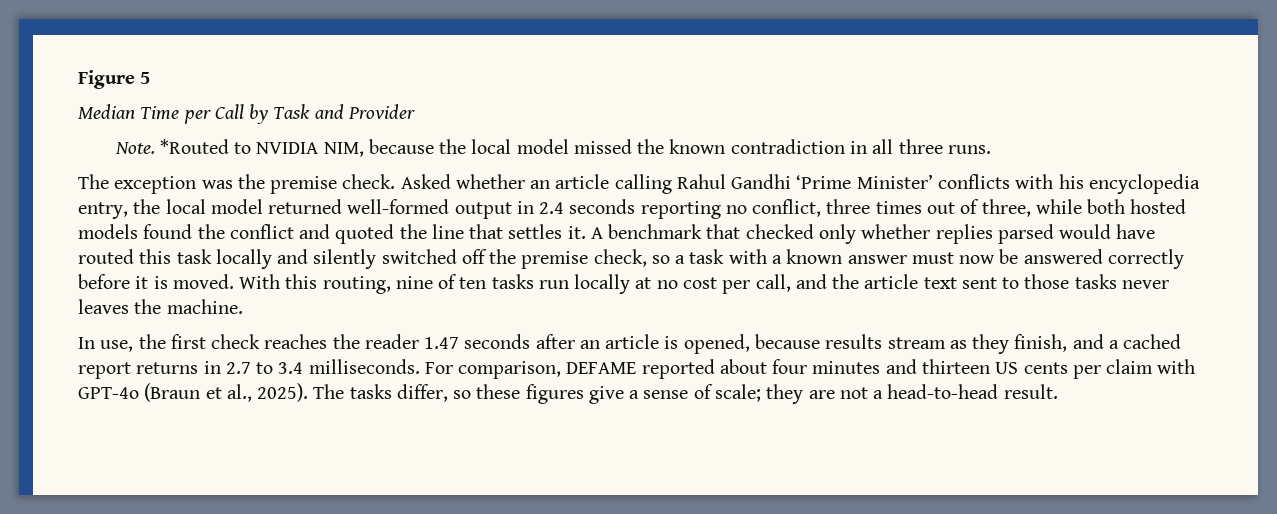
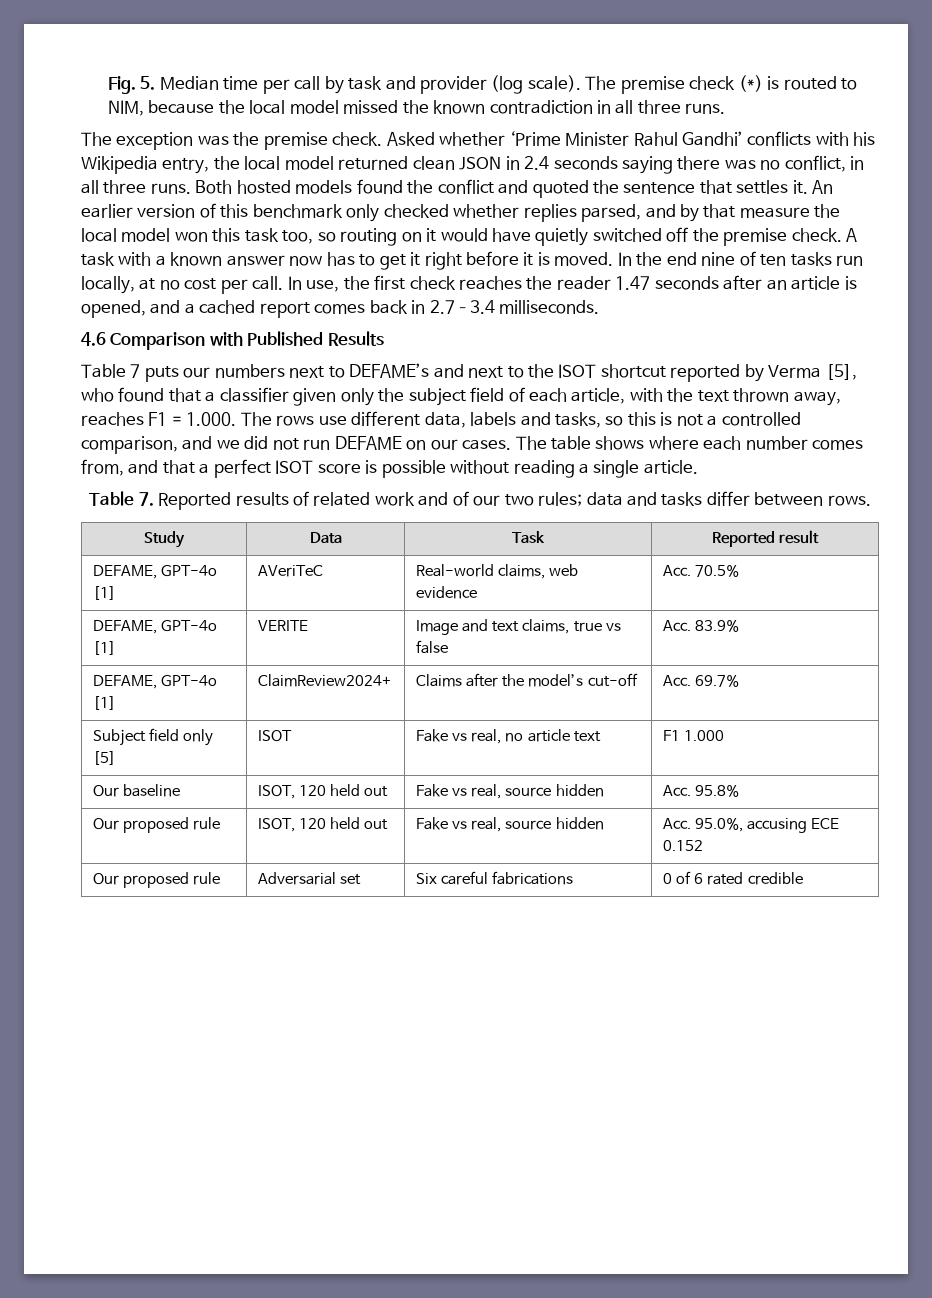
[78,70,151,89] [78,104,415,124] [114,139,319,154] Figure 5 // Median Time per Call by Task and Provider // Note. *Routed to NVIDIA -> [107,75,858,94] Fig. 5. Median time per call by task and provider (log scale). The premise check (*) is routed to
[530,174,933,194] an article calling Rahul Gandhi ‘Prime Minister’ -> [509,131,744,146] ‘Prime Minister Rahul Gandhi’
[1088,174,1200,194] encyclopedia -> [81,156,158,174] Wikipedia
[347,199,512,219] well-formed output -> [412,156,502,170] clean JSON
[640,199,1126,219] reporting no conflict, three times out of three, while both -> [621,155,865,174] [81,180,233,194] saying there was no conflict, in all three runs. Both
[431,224,464,239] line -> [623,182,696,194] sentence
[590,224,1156,244] [78,249,377,269] A benchmark that checked only whether replies parsed would have routed this task locally and silently -> [812,180,834,194] [81,203,841,222] [81,228,589,246] An earlier version of this benchmark only checked whether replies parsed, and by that measure the local model won this task too, so routing on it would have quietly
[593,249,686,267] check, so a -> [791,228,858,242] check. A
[911,249,1184,269] must now be answered correctly -> [289,252,462,270] now has to get it right
[239,274,391,294] With this routing, -> [617,252,697,266] In the end
[574,274,631,294] locally -> [81,276,135,294] locally,
[755,274,1169,292] [78,299,243,314] call, and the article text sent to those tasks never leaves the machine. // -> [252,276,284,290] call.
[754,334,1182,354] [78,359,1196,379] [78,383,1058,404] because results stream as they finish, and a cached report returns in 2.7 to 3.4 milliseconds. For comparison, DEFAME reported about four minutes and thirteen US cents per claim with GPT-4o (Braun et al., 2025). The tasks differ, so these figures give a sense of scale; they are not a head-to-head result. -> [150,300,600,318] [81,331,384,350] [81,363,857,382] [81,387,841,406] [81,411,801,428] [81,436,864,454] [81,459,698,478] [89,491,871,510] [144,531,185,548] [309,532,342,544] [512,531,546,543] [711,530,820,547] [93,565,218,579] [93,586,117,600] [258,565,324,577] [416,564,579,579] [416,586,478,599] [663,564,740,577] [93,620,218,634] [93,641,117,655] [258,620,309,631] [416,619,621,635] [416,640,449,654] [663,619,740,632] [93,675,218,689] [93,696,117,710] [258,674,392,687] [416,673,638,687] [663,674,740,687] [93,728,214,746] [93,751,117,765] [258,730,293,742] [416,729,601,744] [663,730,725,741] [93,784,181,797] [258,784,389,799] [416,784,604,799] [663,784,740,797] [93,817,221,833] [258,817,389,832] [416,817,604,832] [663,817,840,833] [663,840,704,851] [93,872,221,888] [258,872,362,885] [416,871,574,885] [663,871,803,885] and a cached report comes back in 2.7–3.4 milliseconds. // 4.6 Comparison with Published Results // Table 7 puts our numbers next to DEFAME’s and next to the ISOT shortcut reported by Verma [5], who found that a classifier given only the subject field of each article, with the text thrown away, reaches F1 = 1.000. The rows use different data, labels and tasks, so this is not a controlled comparison, and we did not run DEFAME on our cases. The table shows where each number comes from, and that a perfect ISOT score is possible without reading a single article. // Table 7. Reported results of related work and of our two rules; data and tasks differ between rows. // Study | Data | Task | Reported result // DEFAME, GPT-4o [1] | AVeriTeC | Real-world claims, web evidence | Acc. 70.5% // DEFAME, GPT-4o [1] | VERITE | Image and text claims, true vs false | Acc. 83.9% // DEFAME, GPT-4o [1] | ClaimReview2024+ | Claims after the model’s cut-off | Acc. 69.7% // Subject field only [5] | ISOT | Fake vs real, no article text | F1 1.000 // Our baseline | ISOT, 120 held out | Fake vs real, source hidden | Acc. 95.8% // Our proposed rule | ISOT, 120 held out | Fake vs real, source hidden | Acc. 95.0%, accusing ECE 0.152 // Our proposed rule | Adversarial set | Six careful fabrications | 0 of 6 rated credible

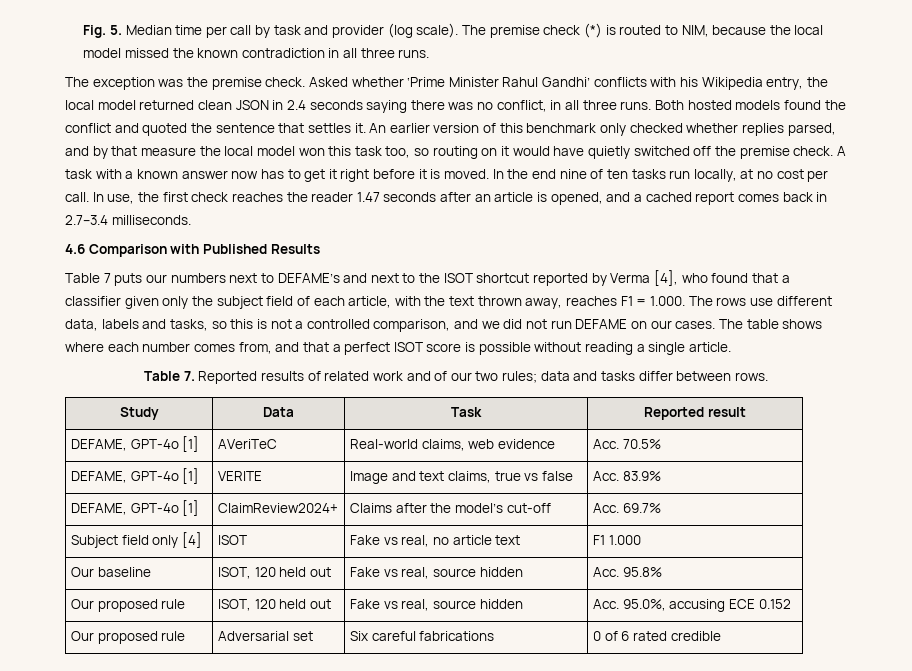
[825,364,857,380] [5], -> [653,270,678,286] [4],
[93,751,117,765] [5] -> [181,532,202,548] [4]

